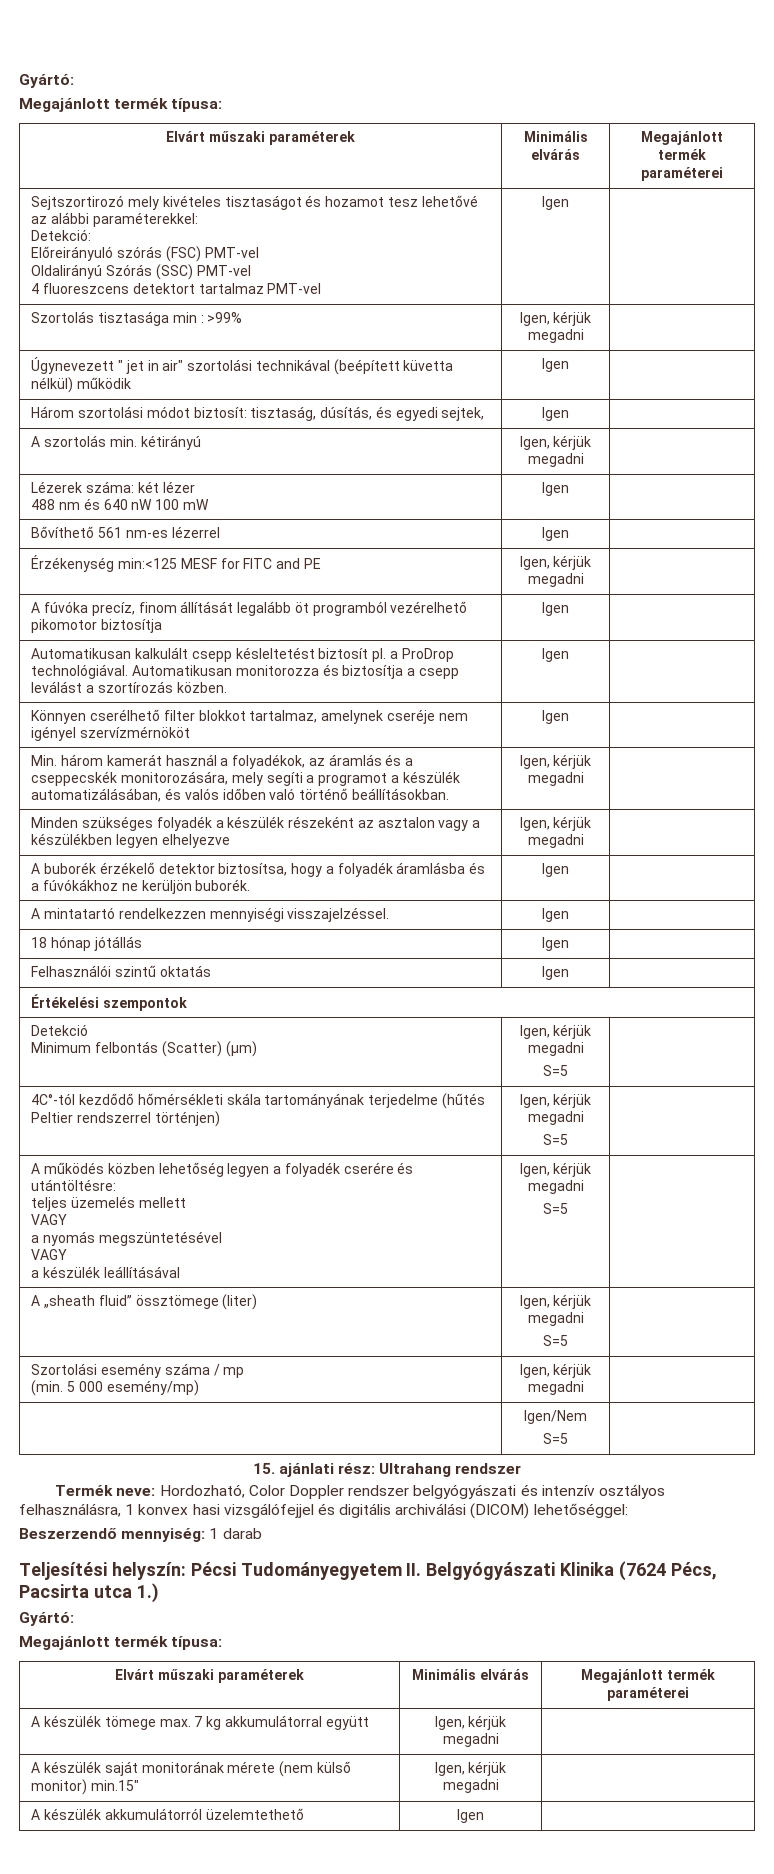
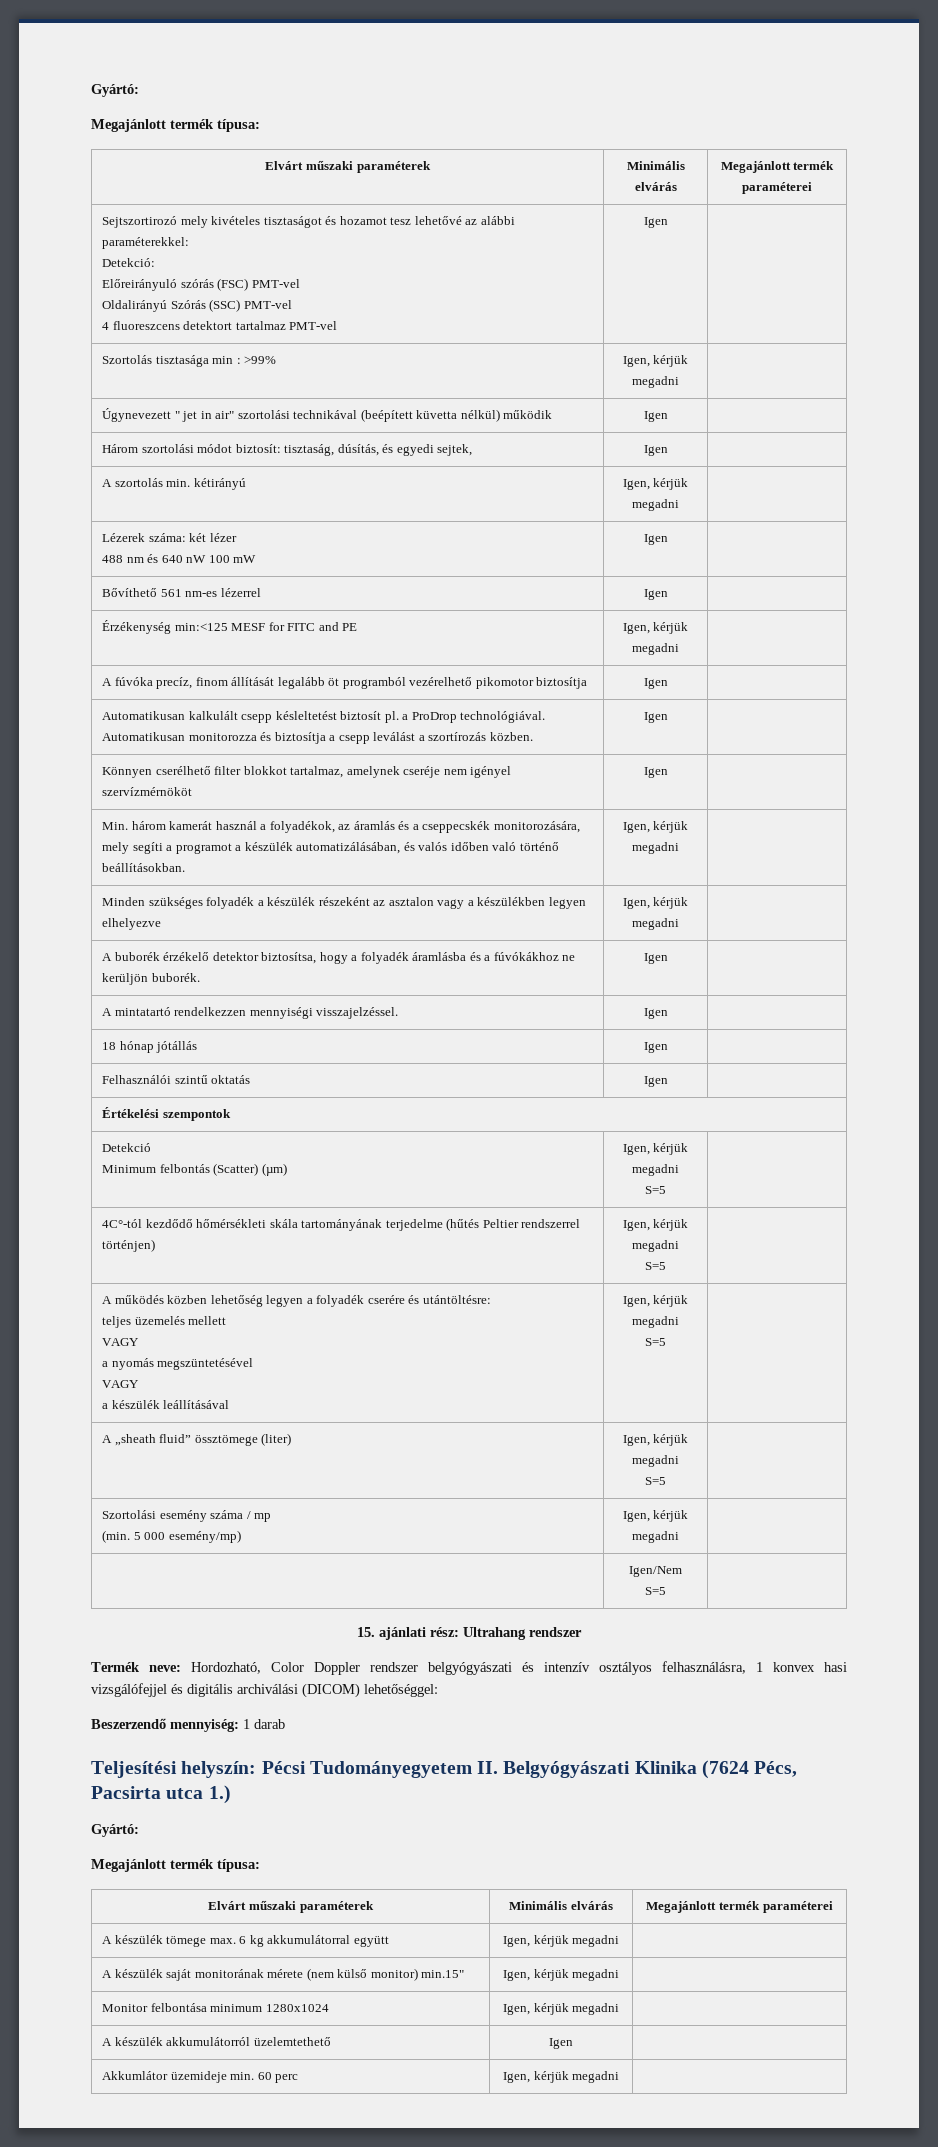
[194,1716,203,1727] 7 -> [239,1936,247,1944] 6
(499, 1786) none -> [102,2003,329,2012] [502,2003,620,2015] // Monitor felbontása minimum 1280x1024 | Igen, kérjük megadni |
(484, 1816) none -> [102,2071,299,2083] [502,2071,620,2083] // Akkumlátor üzemideje min. 60 perc | Igen, kérjük megadni |

